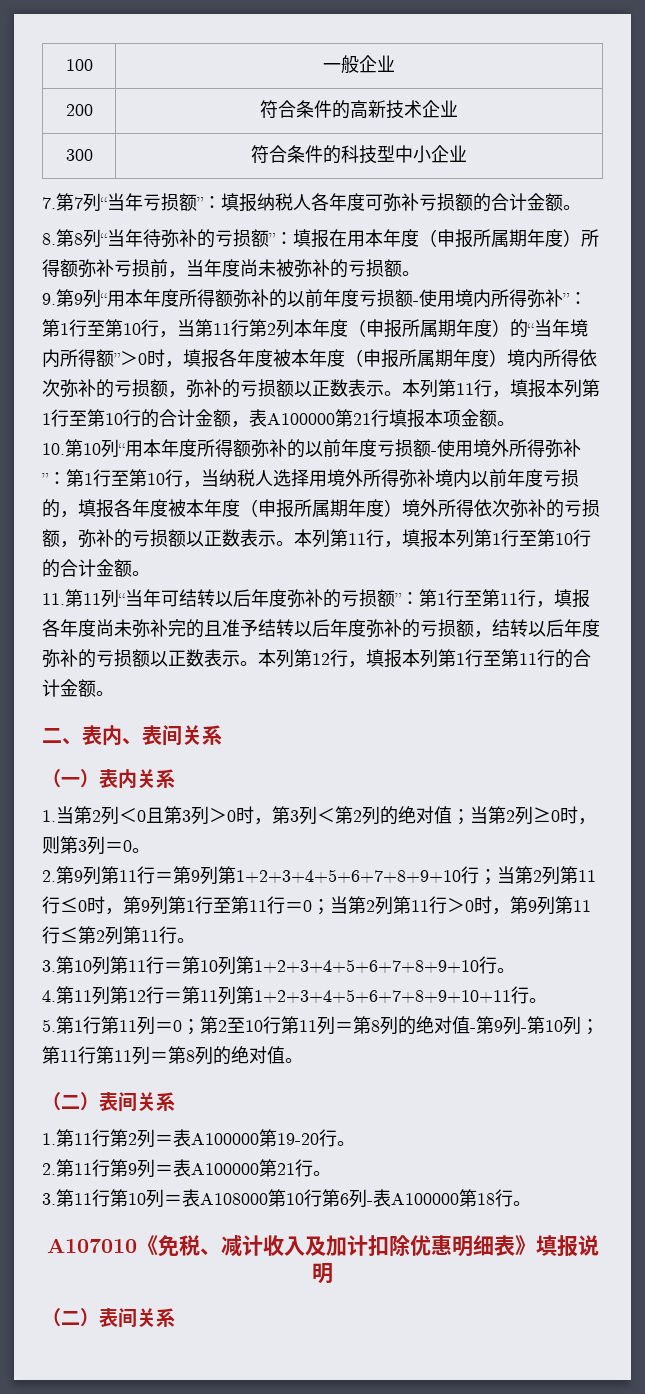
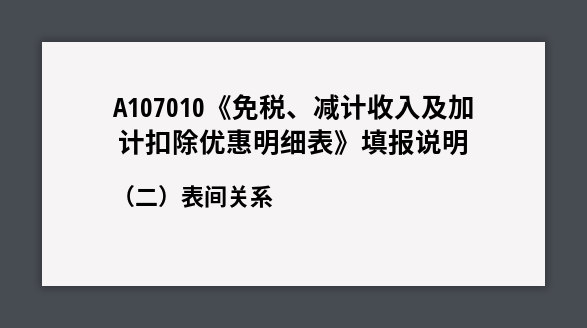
[65,59,93,71] [323,55,396,73] [65,104,93,116] [260,100,459,119] [65,149,93,161] [251,145,468,164] [42,193,581,212] [42,229,599,248] [42,259,420,278] [42,289,587,308] [42,319,588,338] [42,349,597,368] [42,379,600,398] [42,409,515,428] [42,439,581,458] [42,469,579,488] [42,499,600,518] [42,529,591,548] [42,559,150,578] [42,589,590,608] [42,619,600,638] [42,649,591,668] [42,679,114,697] [42,725,222,746] [42,769,175,789] [42,806,596,825] [42,836,150,855] [42,866,596,885] [42,896,591,915] [42,926,195,945] [42,956,515,975] [42,986,547,1005] [42,1016,599,1035] [42,1046,303,1065] [42,1092,175,1112] [42,1129,355,1148] [42,1159,331,1178] [42,1189,531,1208] 100 | 一般企业 // 200 | 符合条件的高新技术企业 // 300 | 符合条件的科技型中小企业 // 7.第7列“当年亏损额”：填报纳税人各年度可弥补亏损额的合计金额。 // 8.第8列“当年待弥补的亏损额”：填报在用本年度（申报所属期年度）所得额弥补亏损前，当年度尚未被弥补的亏损额。 // 9.第9列“用本年度所得额弥补的以前年度亏损额-使用境内所得弥补”：第1行至第10行，当第11行第2列本年度（申报所属期年度）的“当年境内所得额”＞0时，填报各年度被本年度（申报所属期年度）境内所得依次弥补的亏损额，弥补的亏损额以正数表示。本列第11行，填报本列第1行至第10行的合计金额，表A100000第21行填报本项金额。 // 10.第10列“用本年度所得额弥补的以前年度亏损额-使用境外所得弥补”：第1行至第10行，当纳税人选择用境外所得弥补境内以前年度亏损的，填报各年度被本年度（申报所属期年度）境外所得依次弥补的亏损额，弥补的亏损额以正数表示。本列第11行，填报本列第1行至第10行的合计金额。 // 11.第11列“当年可结转以后年度弥补的亏损额”：第1行至第11行，填报各年度尚未弥补完的且准予结转以后年度弥补的亏损额，结转以后年度弥补的亏损额以正数表示。本列第12行，填报本列第1行至第11行的合计金额。 // 二、表内、表间关系 // （一）表内关系 // 1.当第2列＜0且第3列＞0时，第3列＜第2列的绝对值；当第2列≥0时，则第3列＝0。 // 2.第9列第11行＝第9列第1+2+3+4+5+6+7+8+9+10行；当第2列第11行≤0时，第9列第1行至第11行＝0；当第2列第11行＞0时，第9列第11行≤第2列第11行。 // 3.第10列第11行＝第10列第1+2+3+4+5+6+7+8+9+10行。 // 4.第11列第12行＝第11列第1+2+3+4+5+6+7+8+9+10+11行。 // 5.第1行第11列＝0；第2至10行第11列＝第8列的绝对值-第9列-第10列；第11行第11列＝第8列的绝对值。 // （二）表间关系 // 1.第11行第2列＝表A100000第19-20行。 // 2.第11行第9列＝表A100000第21行。 // 3.第11行第10列＝表A108000第10行第6列-表A100000第18行。 // -> (112, 107) none

